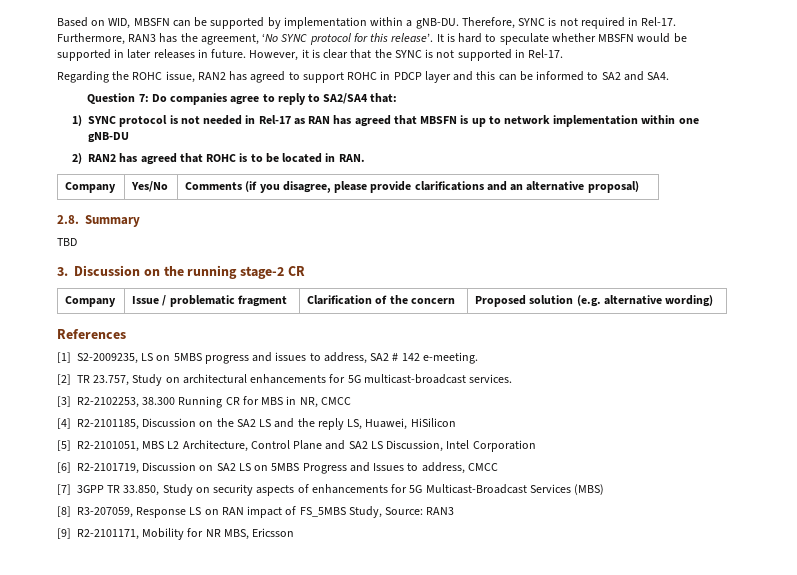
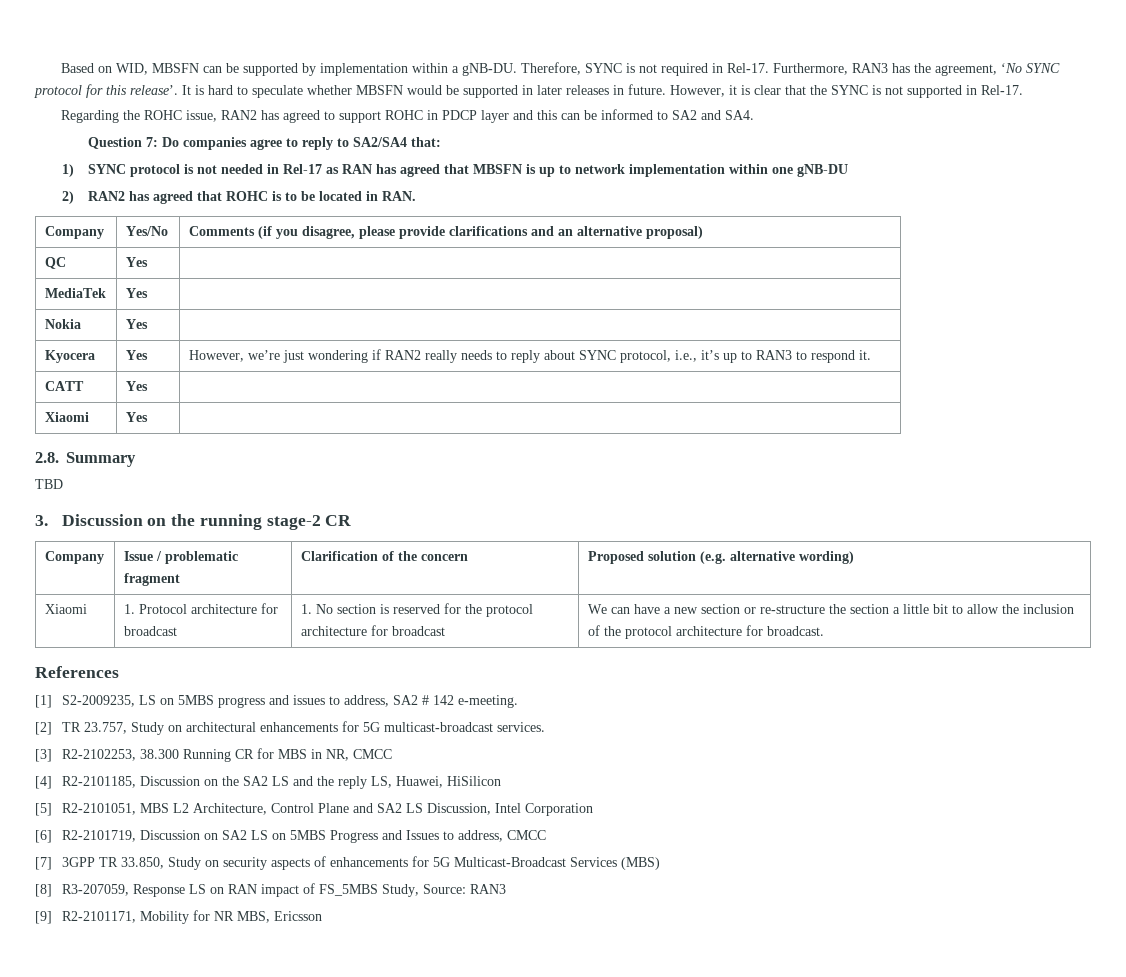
(639, 187) none -> [44,257,66,269] [125,257,148,267] [44,288,106,298] [125,288,148,298] [44,319,81,329] [125,319,148,329] [44,350,95,363] [125,350,148,360] [188,349,871,363] [44,381,84,391] [125,381,148,391] [44,412,89,422] [125,412,148,422] // QC | Yes | // MediaTek | Yes | // Nokia | Yes | // Kyocera | Yes | However, we’re just wondering if RAN2 really needs to reply about SYNC protocol, i.e., it’s up to RAN3 to respond it. // CATT | Yes | // Xiaomi | Yes |
(714, 301) none -> [44,604,87,614] [123,603,278,614] [123,626,177,636] [300,603,533,617] [300,625,445,636] [587,604,1074,614] [587,625,824,639] // Xiaomi | 1. Protocol architecture for broadcast | 1. No section is reserved for the protocol architecture for broadcast | We can have a new section or re-structure the section a little bit to allow the inclusion of the protocol architecture for broadcast.

